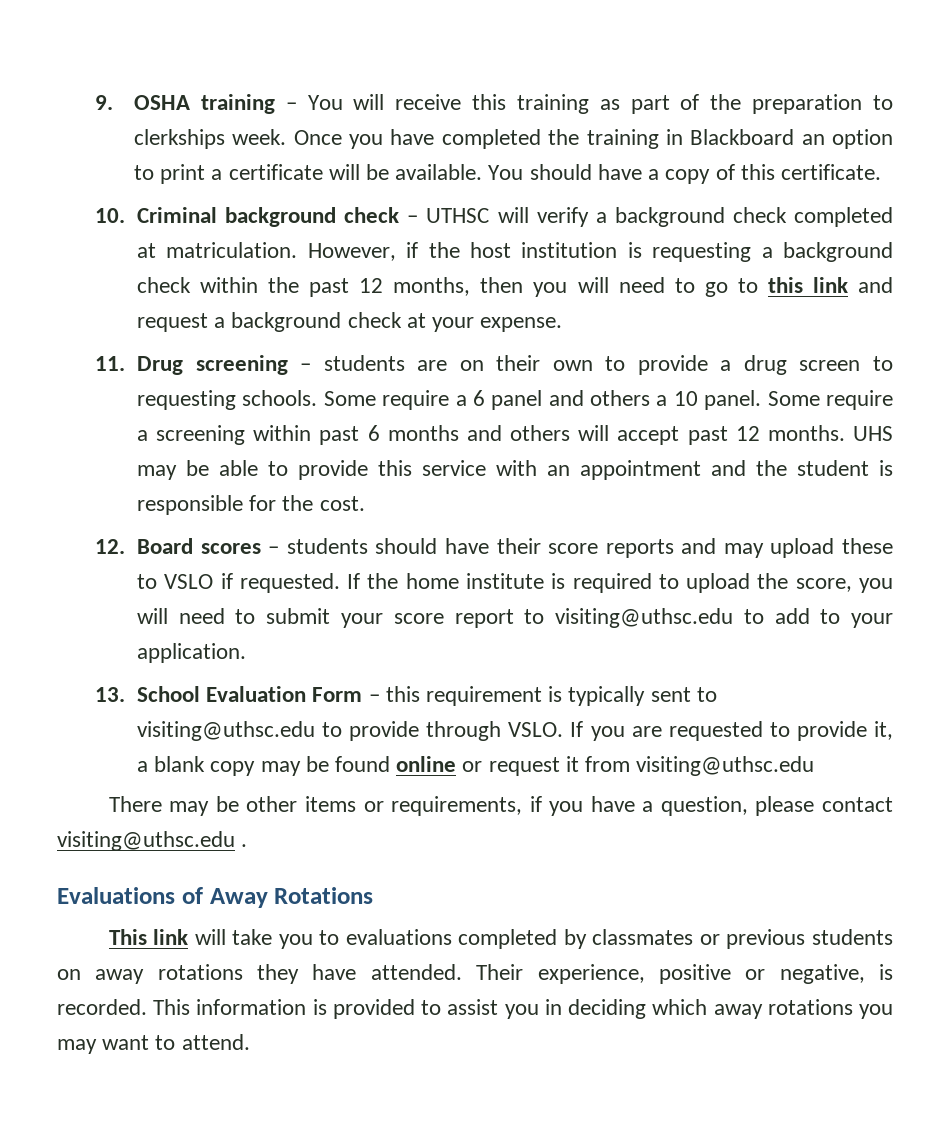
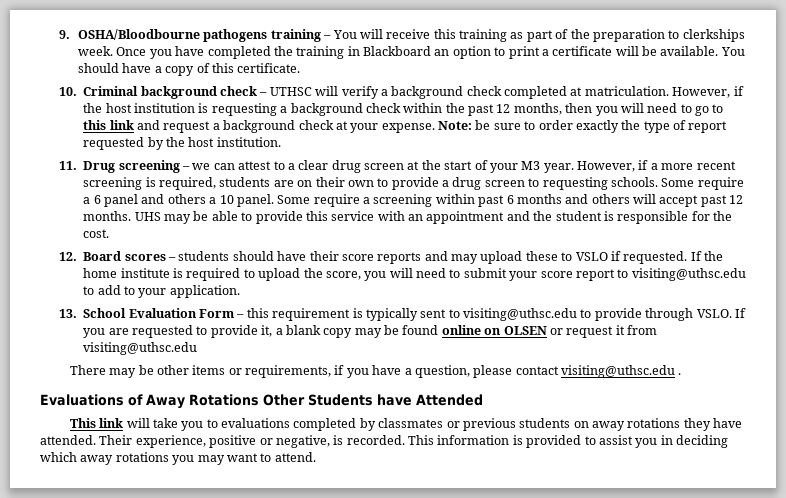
[133,95,190,110] OSHA -> [78,29,268,42] OSHA/Bloodbourne pathogens
[95,355,312,375] // 11. Drug screening – -> [438,120,728,133] [83,137,281,150] [59,160,736,173] [83,177,217,190] Note: be sure to order exactly the type of report requested by the host institution. // 11. Drug screening – we can attest to a clear drug screen at the start of your M3 year. However, if a more recent screening is required,
(457, 764) none -> [484,326,547,335] on OLSEN
(374, 895) none -> [263,394,483,406] Other Students have Attended

